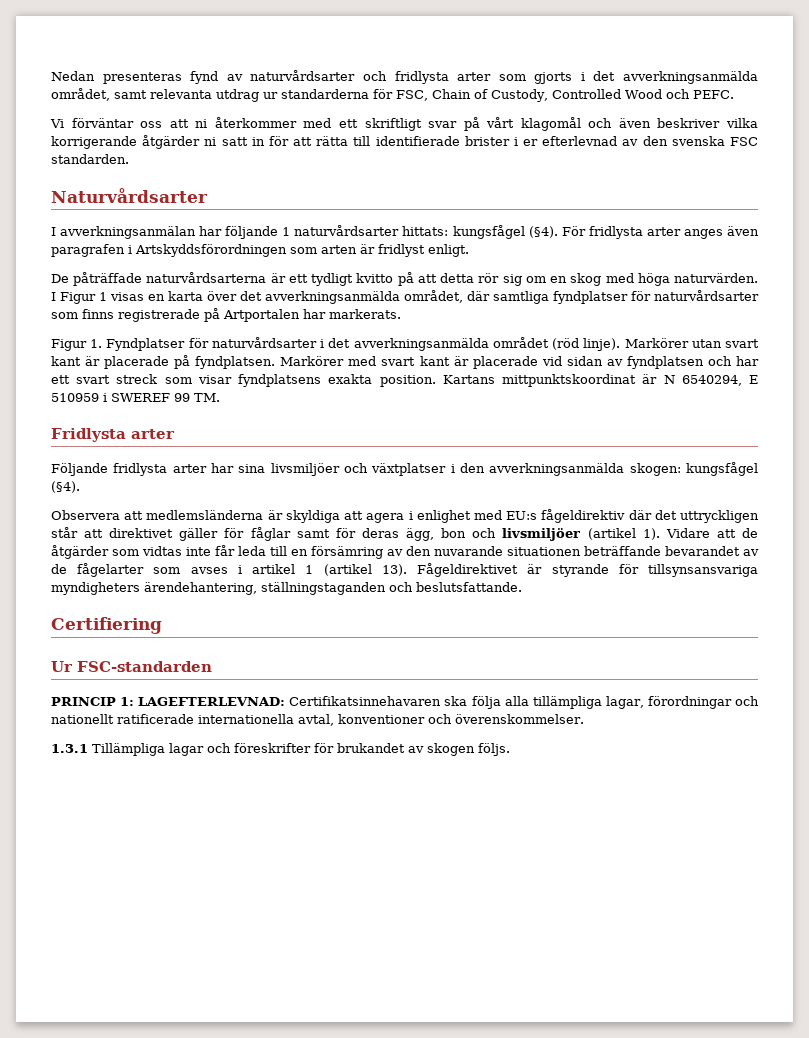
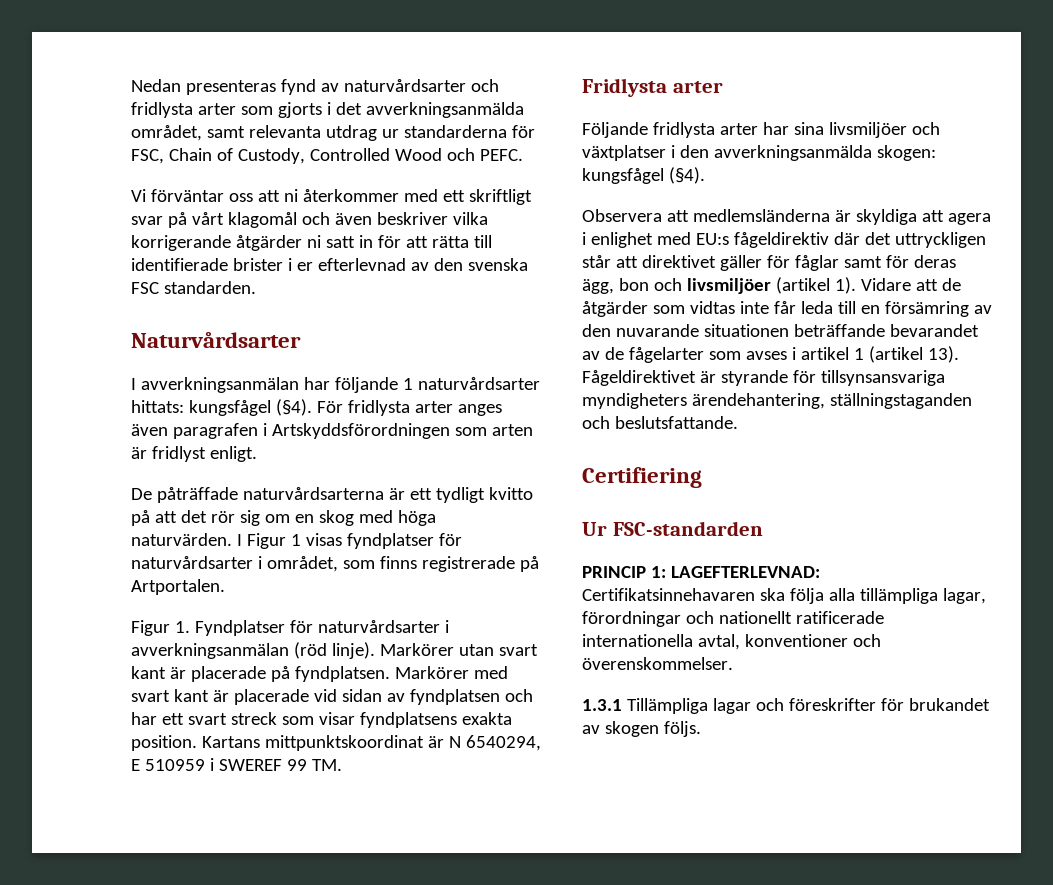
[440,273,475,283] detta -> [180,510,207,523] det
[148,290,549,304] en karta över det avverkningsanmälda området, där samtliga -> (342, 539) none
(759, 295) none -> [257,556,338,572] i området,
[223,309,401,322] Artportalen har markerats. -> [131,579,225,595] Artportalen.
[328,337,549,351] det avverkningsanmälda området -> [131,643,289,659] avverkningsanmälan

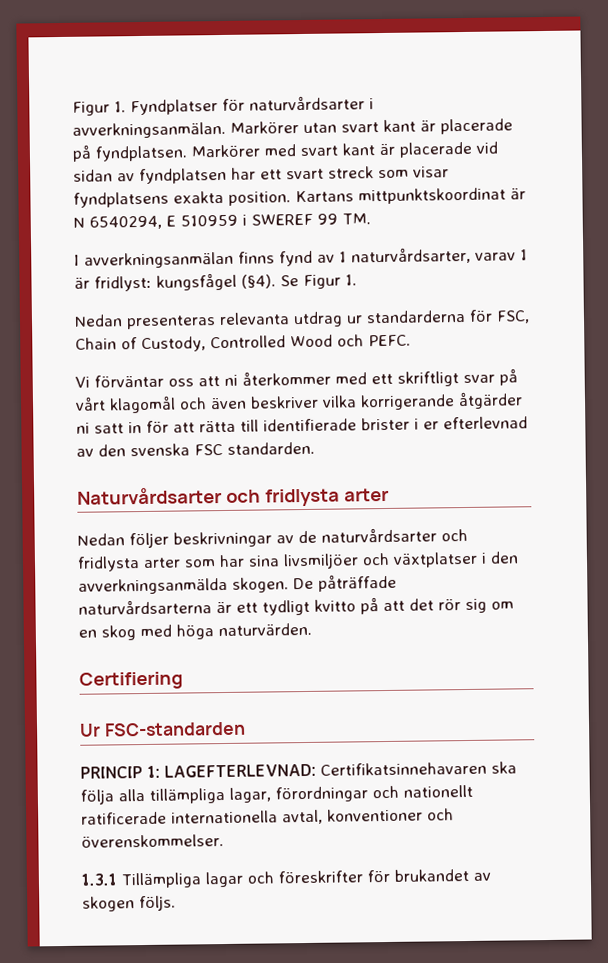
[131,79,499,95] [131,102,524,118] [131,125,245,141] Nedan presenteras fynd av naturvårdsarter och fridlysta arter som gjorts i det avverkningsanmälda området, samt -> [72,95,374,116] [72,118,513,139] [72,141,498,162] [73,166,449,185] [73,187,526,208] [73,213,371,230] [74,246,528,269] [74,272,357,292] [74,314,216,330] Figur 1. Fyndplatser för naturvårdsarter i avverkningsanmälan. Markörer utan svart kant är placerade på fyndplatsen. Markörer med svart kant är placerade vid sidan av fyndplatsen har ett svart streck som visar fyndplatsens exakta position. Kartans mittpunktskoordinat är N 6540294, E 510959 i SWEREF 99 TM. // I avverkningsanmälan finns fynd av 1 naturvårdsarter, varav 1 är fridlyst: kungsfågel (§4). Se Figur 1. // Nedan presenteras
[131,377,540,393] [131,399,502,416] [131,423,533,439] [131,446,257,462] // I avverkningsanmälan har följande 1 naturvårdsarter hittats: kungsfågel (§4). För fridlysta arter anges även paragrafen i Artskyddsförordningen som arten är fridlyst enligt. // -> [225,487,389,507] [77,527,468,549] [77,551,519,572] [78,577,289,595] och fridlysta arter // Nedan följer beskrivningar av de naturvårdsarter och fridlysta arter som har sina livsmiljöer och växtplatser i den avverkningsanmälda skogen.
[236,533,462,549] [131,556,539,572] [131,579,225,595] [131,620,449,636] [131,642,538,659] [131,666,508,682] [131,689,533,705] [131,712,512,728] [131,735,541,751] [131,758,342,771] [582,78,723,97] [582,122,940,138] [582,145,936,161] [582,167,705,184] [582,209,991,225] [582,232,986,248] [582,255,956,271] [582,277,961,294] [582,301,992,317] [582,324,979,337] [582,346,959,363] [582,370,945,386] [582,393,972,409] [582,416,738,429] I Figur 1 visas fyndplatser för naturvårdsarter i området, som finns registrerade på Artportalen. // Figur 1. Fyndplatser för naturvårdsarter i avverkningsanmälan (röd linje). Markörer utan svart kant är placerade på fyndplatsen. Markörer med svart kant är placerade vid sidan av fyndplatsen och har ett svart streck som visar fyndplatsens exakta position. Kartans mittpunktskoordinat är N 6540294, E 510959 i SWEREF 99 TM. // Fridlysta arter // Följande fridlysta arter har sina livsmiljöer och växtplatser i den avverkningsanmälda skogen: kungsfågel (§4). // Observera att medlemsländerna är skyldiga att agera i enlighet med EU:s fågeldirektiv där det uttryckligen står att direktivet gäller för fåglar samt för deras ägg, bon och livsmiljöer (artikel 1). Vidare att de åtgärder som vidtas inte får leda till en försämring av den nuvarande situationen beträffande bevarandet av de fågelarter som avses i artikel 1 (artikel 13). Fågeldirektivet är styrande för tillsynsansvariga myndigheters ärendehantering, ställningstaganden och beslutsfattande. -> (312, 629) none

